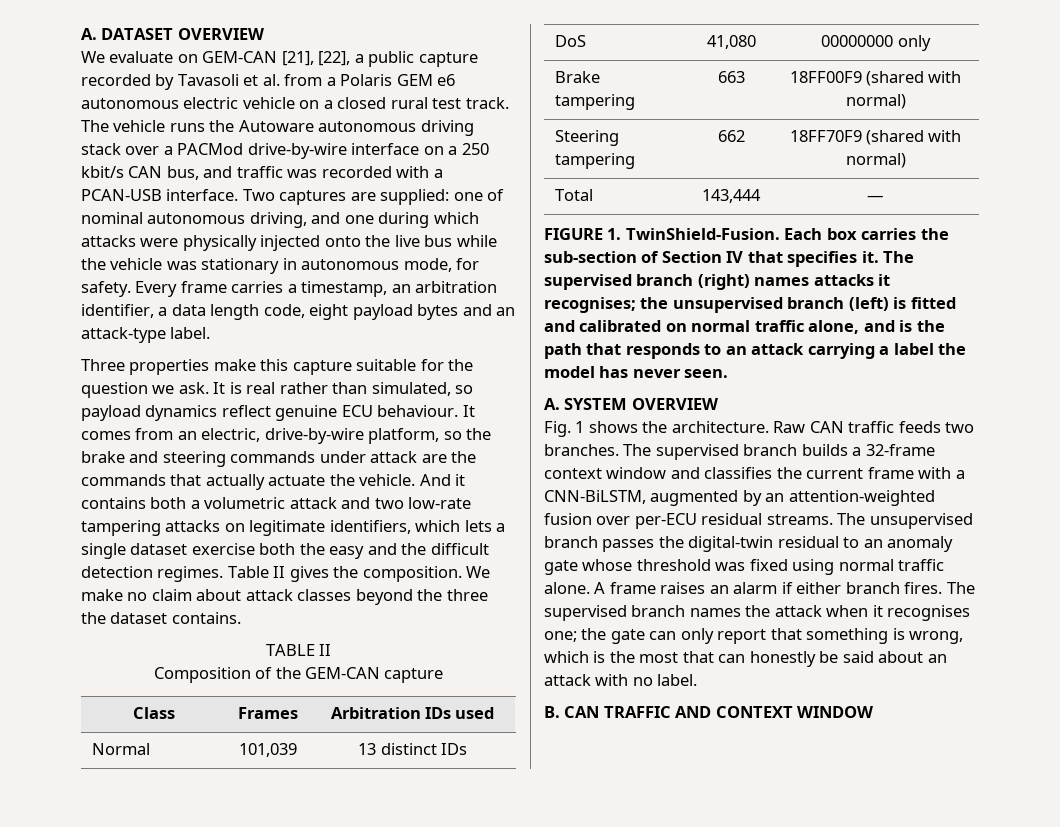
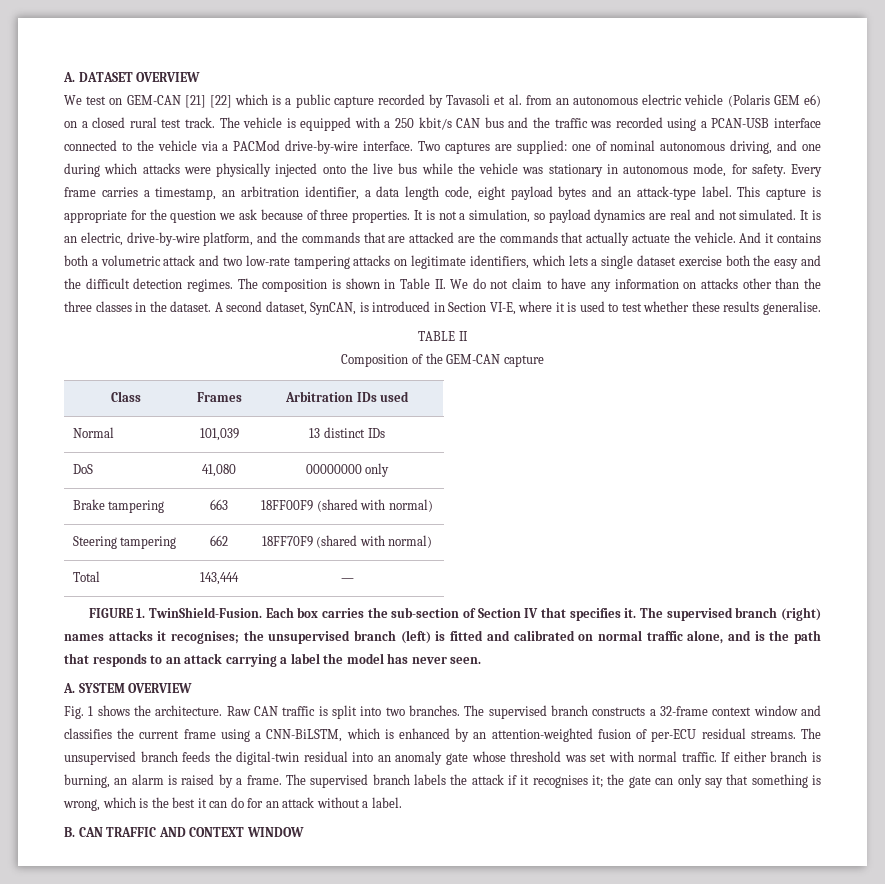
[109,51,174,63] evaluate -> [86,96,107,105] test
[281,51,351,66] [21], [22], -> [184,94,282,108] [21] [22] which is
[326,74,456,86] [81,97,295,109] a Polaris GEM e6 autonomous electric vehicle -> [555,94,821,107] an autonomous electric vehicle (Polaris GEM e6)
[169,120,474,136] [81,143,444,159] runs the Autoware autonomous driving stack over a PACMod drive-by-wire interface on -> [286,117,380,131] is equipped with
[166,166,233,180] bus, and -> [484,117,550,128] bus and the
[396,166,430,178] with -> [667,118,697,131] using
(162, 195) none -> [774,118,821,128] [64,140,359,154] interface connected to the vehicle via a PACMod drive-by-wire
[81,359,474,375] [81,382,474,398] [81,405,475,421] [81,428,492,444] [81,451,418,467] // Three properties make this capture suitable for the question we ask. It is real rather than simulated, so payload dynamics reflect genuine ECU behaviour. It comes from an electric, drive-by-wire platform, so the brake and steering commands under attack -> [737,186,821,200] [64,209,821,223] [64,232,455,246] This capture is appropriate for the question we ask because of three properties. It is not a simulation, so payload dynamics are real and not simulated. It is an electric, drive-by-wire platform, and the commands that are attacked
[227,566,491,582] [81,589,488,605] [81,612,241,624] Table II gives the composition. We make no claim about attack classes beyond the three the dataset contains. -> [237,278,822,292] [64,301,821,315] The composition is shown in Table II. We do not claim to have any information on attacks other than the three classes in the dataset. A second dataset, SynCAN, is introduced in Section VI-E, where it is used to test whether these results generalise.
[898,421,941,433] feeds -> [318,705,382,719] is split into
[801,444,848,456] builds -> [592,707,646,716] constructs
[918,467,952,479] with -> [220,729,250,742] using
[650,490,739,506] augmented -> [346,728,451,739] which is enhanced
[596,516,631,525] over -> [636,729,648,739] of
[602,539,655,552] passes -> [182,751,211,762] feeds
[843,537,860,548] to -> [352,752,374,762] into
[749,559,945,575] [544,582,975,594] [544,605,741,621] fixed using normal traffic alone. A frame raises an alarm if either branch fires. The supervised branch names -> [590,751,821,762] [64,774,446,788] set with normal traffic. If either branch is burning, an alarm is raised by a frame. The supervised branch labels
[826,605,869,617] when -> [508,775,518,785] if
[544,631,577,642] one; -> [592,775,604,788] it;
[717,629,767,644] report -> [704,778,723,788] say
[639,651,947,667] [544,674,653,686] most that can honestly be said about an attack with no -> [172,797,369,808] best it can do for an attack without a

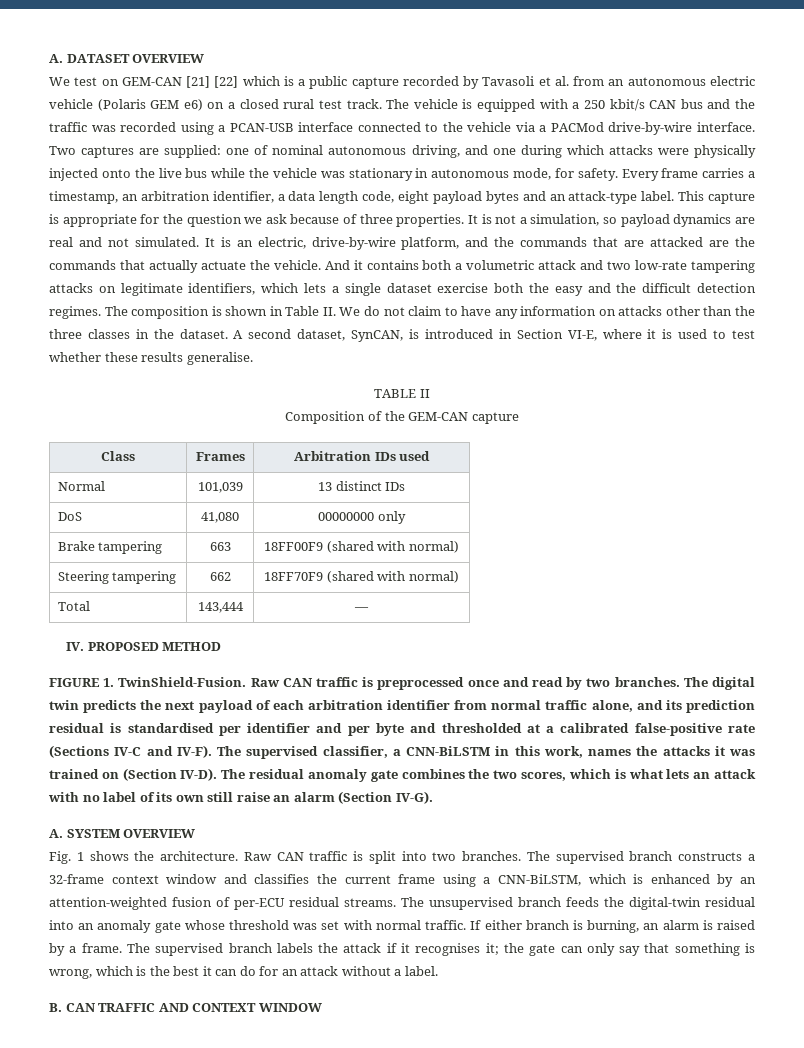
(354, 580) none -> [66,642,222,651] // IV. PROPOSED METHOD
[265,607,822,621] [64,630,822,644] [64,653,482,667] Each box carries the sub-section of Section IV that specifies it. The supervised branch (right) names attacks it recognises; the unsupervised branch (left) is fitted and calibrated on normal traffic alone, and is the path that responds to an attack carrying a label the model has never seen. -> [250,677,756,690] [49,700,755,713] [49,723,755,736] [49,745,755,759] [49,768,757,782] [48,791,433,804] Raw CAN traffic is preprocessed once and read by two branches. The digital twin predicts the next payload of each arbitration identifier from normal traffic alone, and its prediction residual is standardised per identifier and per byte and thresholded at a calibrated false-positive rate (Sections IV-C and IV-F). The supervised classifier, a CNN-BiLSTM in this work, names the attacks it was trained on (Section IV-D). The residual anomaly gate combines the two scores, which is what lets an attack with no label of its own still raise an alarm (Section IV-G).

